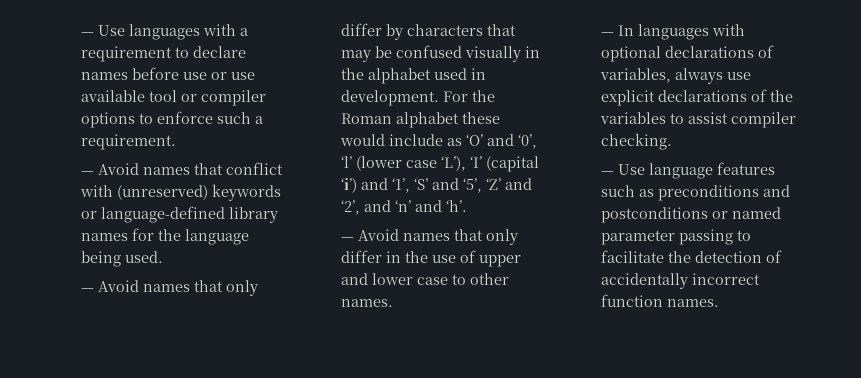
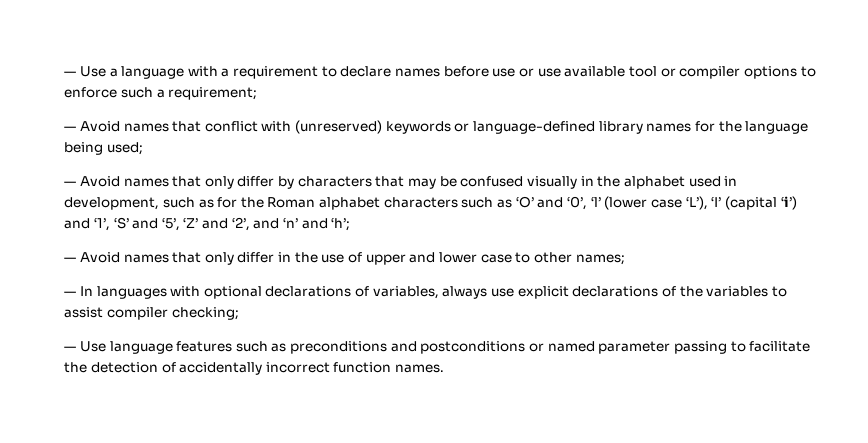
[80,24,200,40] — Use languages -> [64,66,185,79] — Use a language
[80,134,176,150] requirement. -> [168,87,258,100] requirement;
[124,251,163,263] used. -> [106,142,143,155] used;
[340,90,495,106] [340,112,500,128] [339,134,443,146] development. For the Roman alphabet these would include -> [64,197,494,210] development, such as for the Roman alphabet characters such
[445,200,467,212] ‘h’. -> [331,218,351,231] ‘h’;
[340,299,393,307] names. -> [575,254,625,265] names;
[600,133,672,150] checking. -> [171,307,239,320] checking;

